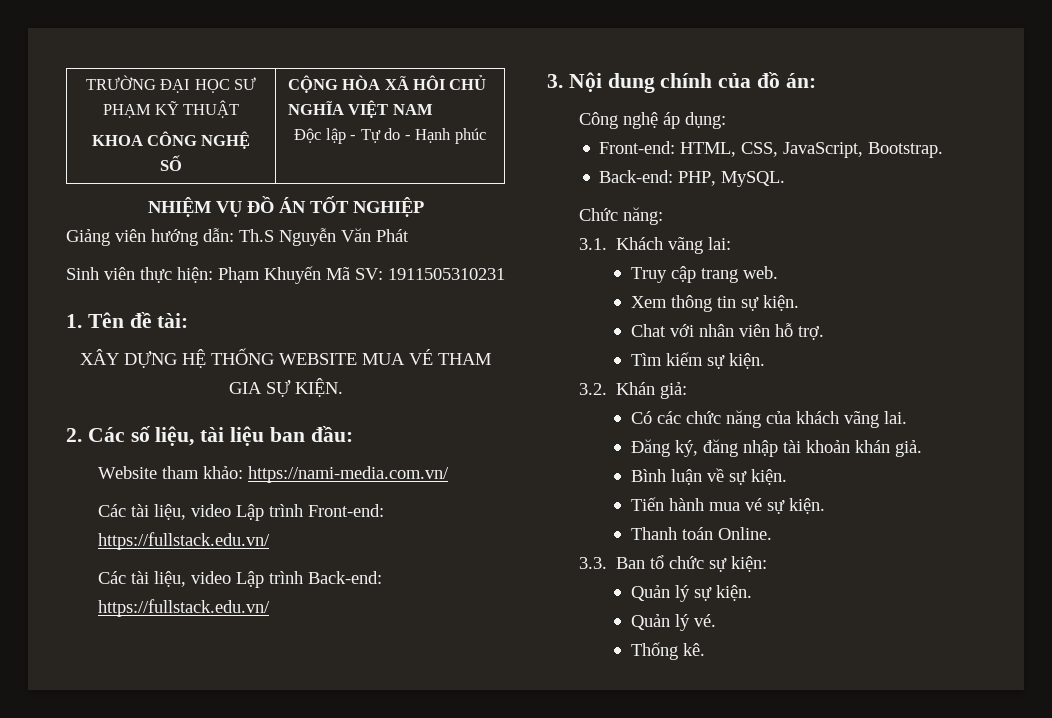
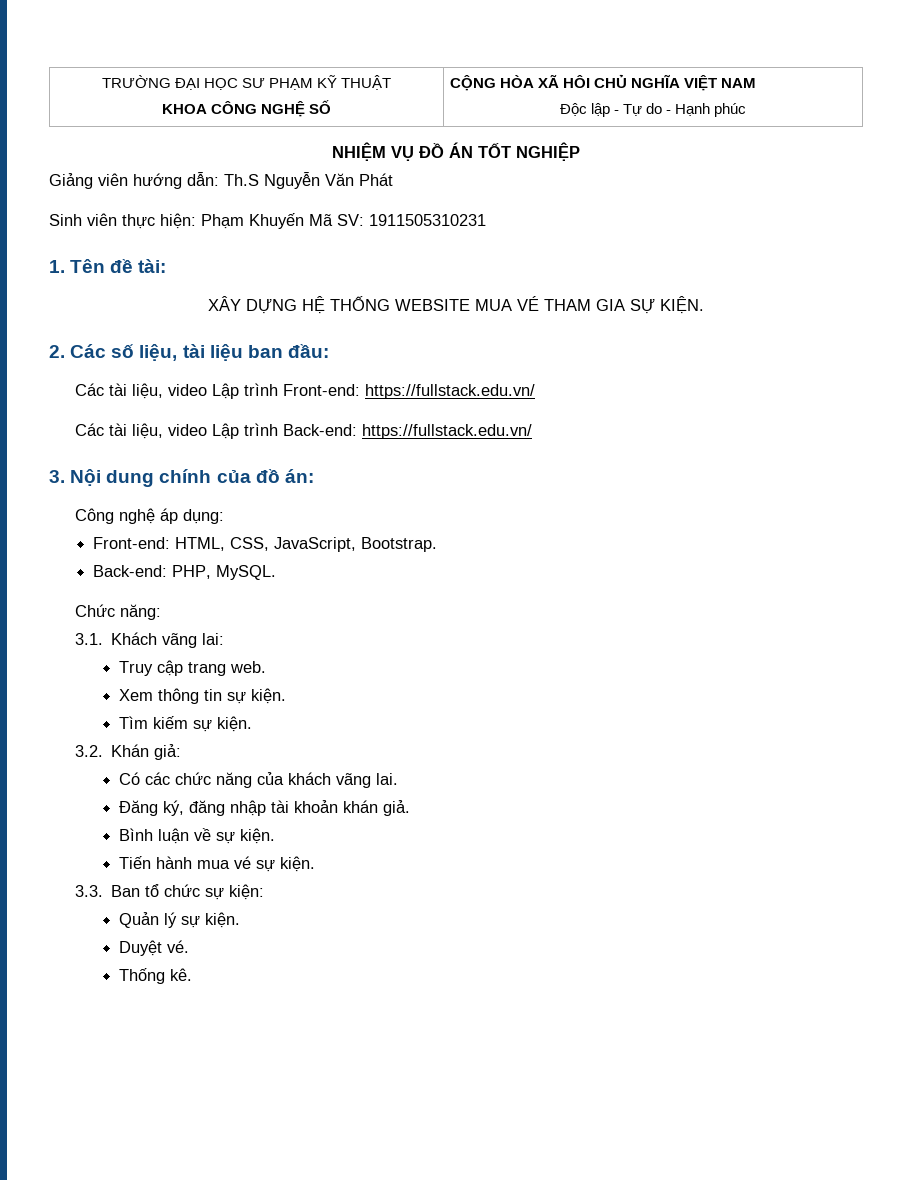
[97,466,449,483] // Website tham khảo: https://nami-media.com.vn/ -> (329, 351) none
[630,323,824,340] // Chat với nhân viên hỗ trợ. -> (286, 696) none
[630,527,772,540] // Thanh toán Online. -> (315, 864) none
[630,614,690,631] Quản lý -> [118,940,162,956] Duyệt

